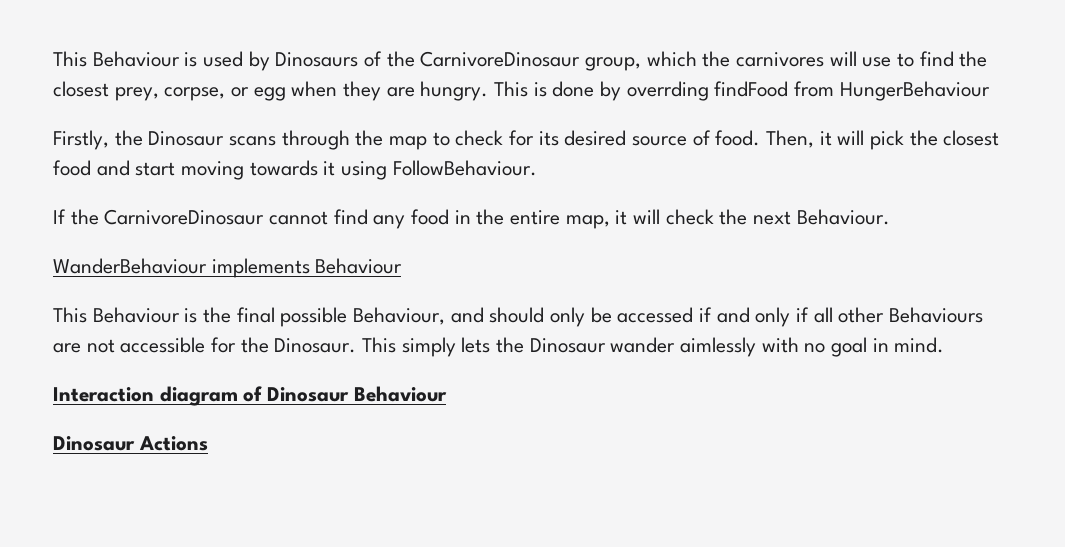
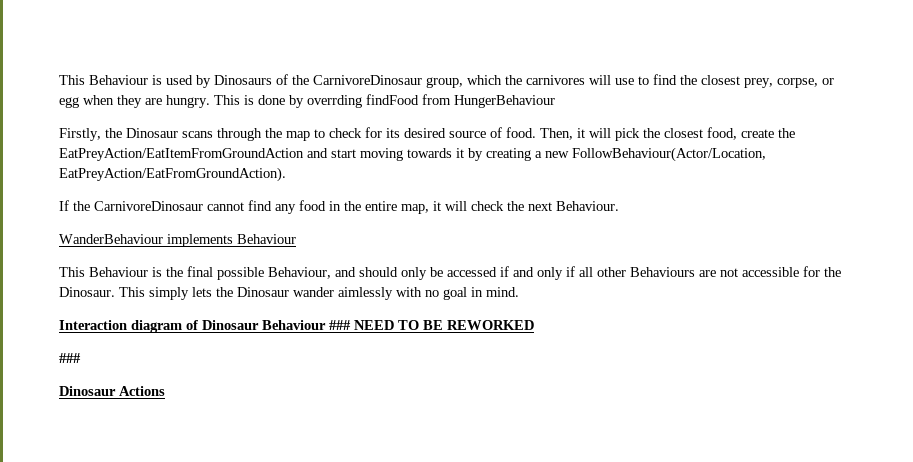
[53,160,91,176] food -> [707,127,795,140] [59,148,304,161] food, create the EatPreyAction/EatItemFromGroundAction
[341,160,537,180] using FollowBehaviour. -> [468,147,766,162] [59,167,286,182] by creating a new FollowBehaviour(Actor/Location, EatPreyAction/EatFromGroundAction).
(447, 394) none -> [329,320,534,330] [59,353,81,363] ### NEED TO BE REWORKED // ###

